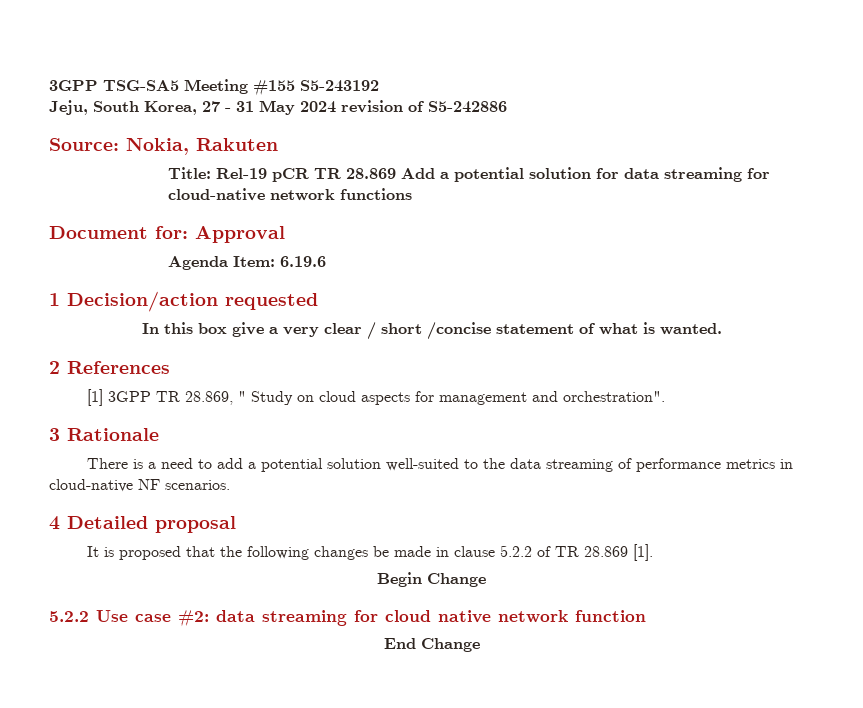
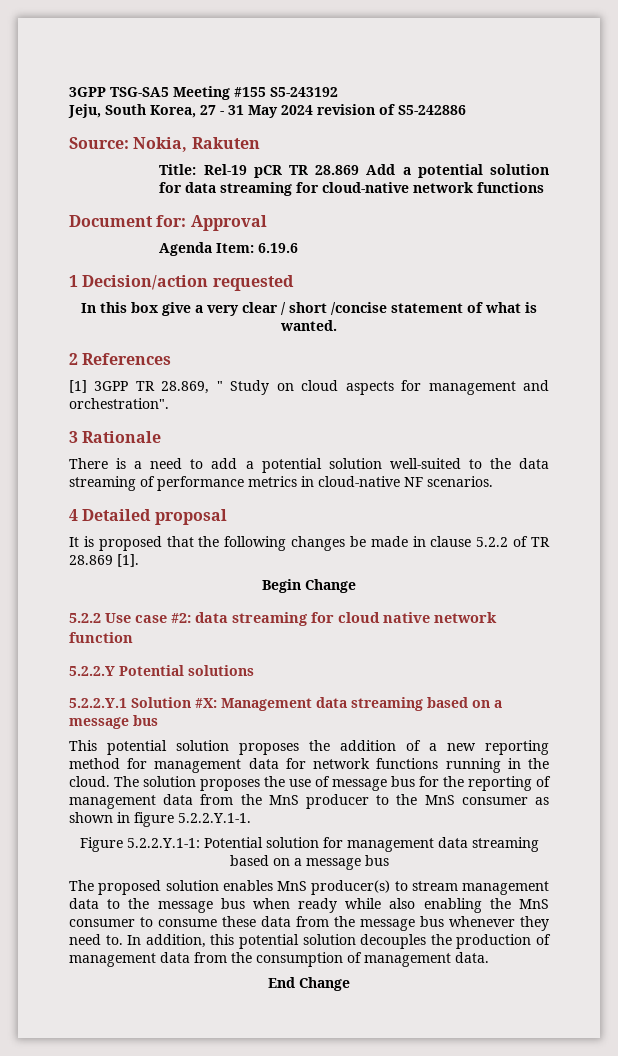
(646, 616) none -> [69,665,254,676] [69,697,502,711] [69,715,158,729] [69,740,549,755] [69,758,549,773] [69,776,551,791] [69,794,549,809] [69,812,251,827] [79,837,539,852] [229,855,389,870] [69,880,549,895] [69,898,549,913] [69,916,549,931] [69,934,552,949] [69,952,489,967] // 5.2.2.Y Potential solutions // 5.2.2.Y.1 Solution #X: Management data streaming based on a message bus // This potential solution proposes the addition of a new reporting method for management data for network functions running in the cloud. The solution proposes the use of message bus for the reporting of management data from the MnS producer to the MnS consumer as shown in figure 5.2.2.Y.1-1. // Figure 5.2.2.Y.1-1: Potential solution for management data streaming based on a message bus // The proposed solution enables MnS producer(s) to stream management data to the message bus when ready while also enabling the MnS consumer to consume these data from the message bus whenever they need to. In addition, this potential solution decouples the production of management data from the consumption of management data.

